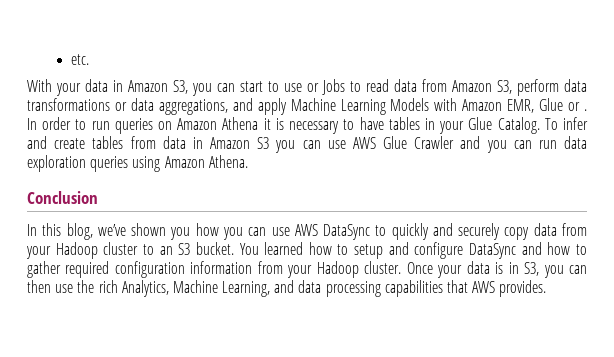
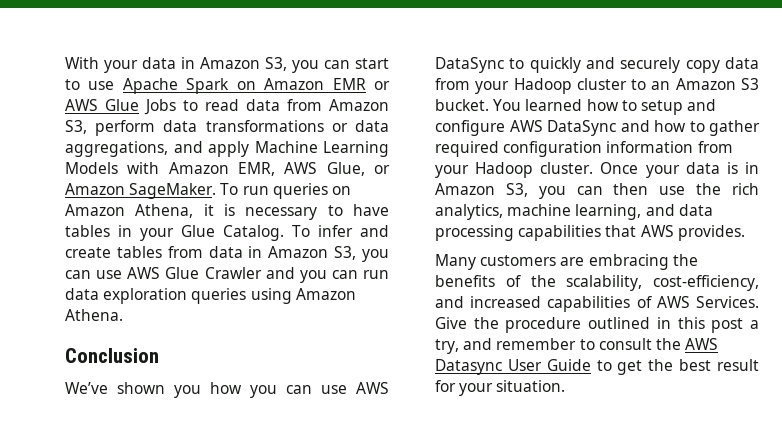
[70,54,89,65] etc. // -> (65, 63) none
[307,83,319,92] or -> [122,78,390,94] [65,99,139,111] Apache Spark on Amazon EMR or AWS Glue
[539,98,588,111] [27,117,87,130] Glue or . In order to -> [284,162,390,176] [65,183,239,199] AWS Glue, or Amazon SageMaker. To
[222,117,259,130] Athena -> [135,204,194,218] Athena,
[257,137,270,149] S3 -> [334,246,357,260] S3,
[27,223,126,240] In this blog, we’ve -> [65,382,108,394] We’ve
(173, 250) none -> [675,78,736,90] Amazon
(464, 250) none -> [509,120,543,132] AWS
(519, 268) none -> [435,183,495,195] Amazon
[121,280,271,297] Analytics, Machine Learning, -> [435,204,642,220] analytics, machine learning,
(547, 288) none -> [435,254,698,270] [435,275,759,291] [435,296,759,312] [435,317,759,333] [435,338,719,354] [435,359,759,375] [435,380,566,396] // Many customers are embracing the benefits of the scalability, cost-efficiency, and increased capabilities of AWS Services. Give the procedure outlined in this post a try, and remember to consult the AWS Datasync User Guide to get the best result for your situation.

